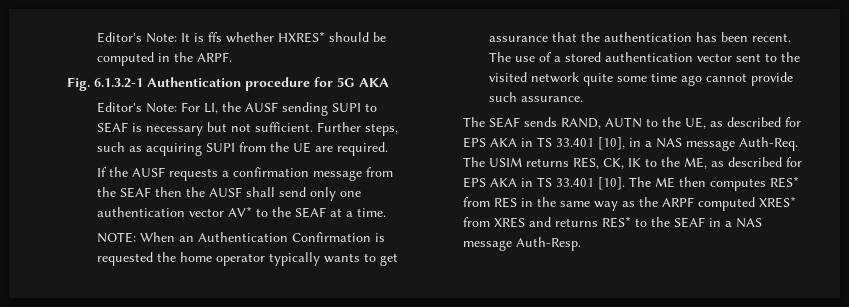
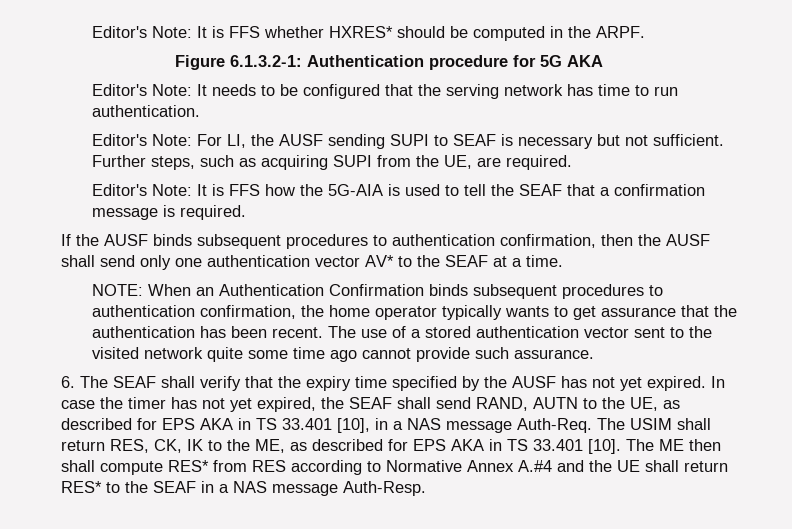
[96,32,222,43] Editor's Note: It is ffs -> [92,26,261,38] Editor's Note: It is FFS
[67,77,143,91] Fig. 6.1.3.2-1 -> [174,55,302,70] Figure 6.1.3.2-1:
(389, 82) none -> [92,84,679,99] [92,105,201,117] // Editor's Note: It needs to be configured that the serving network has time to run authentication.
[292,142,311,153] UE -> [444,155,473,169] UE,
[96,167,393,181] [96,187,151,198] If the AUSF requests a confirmation message from the SEAF -> [92,184,706,196] [92,205,247,220] [61,234,597,249] Editor's Note: It is FFS how the 5G-AIA is used to tell the SEAF that a confirmation message is required. // If the AUSF binds subsequent procedures to authentication confirmation,
[374,233,385,242] [96,252,153,266] is requested -> [429,284,664,299] [92,305,297,319] binds subsequent procedures to authentication confirmation,
(583, 99) none -> [61,376,76,388] 6.
[523,117,557,127] sends -> [161,376,726,391] [61,397,472,412] shall verify that the expiry time specified by the AUSF has not yet expired. In case the timer has not yet expired, the SEAF shall send
[525,158,569,167] returns -> [677,418,712,430] [61,440,106,451] shall return
[709,178,766,191] computes -> [61,460,164,475] shall compute
[520,196,796,211] [462,217,598,228] in the same way as the ARPF computed XRES* from XRES and returns -> [291,460,729,475] according to Normative Annex A.#4 and the UE shall return

